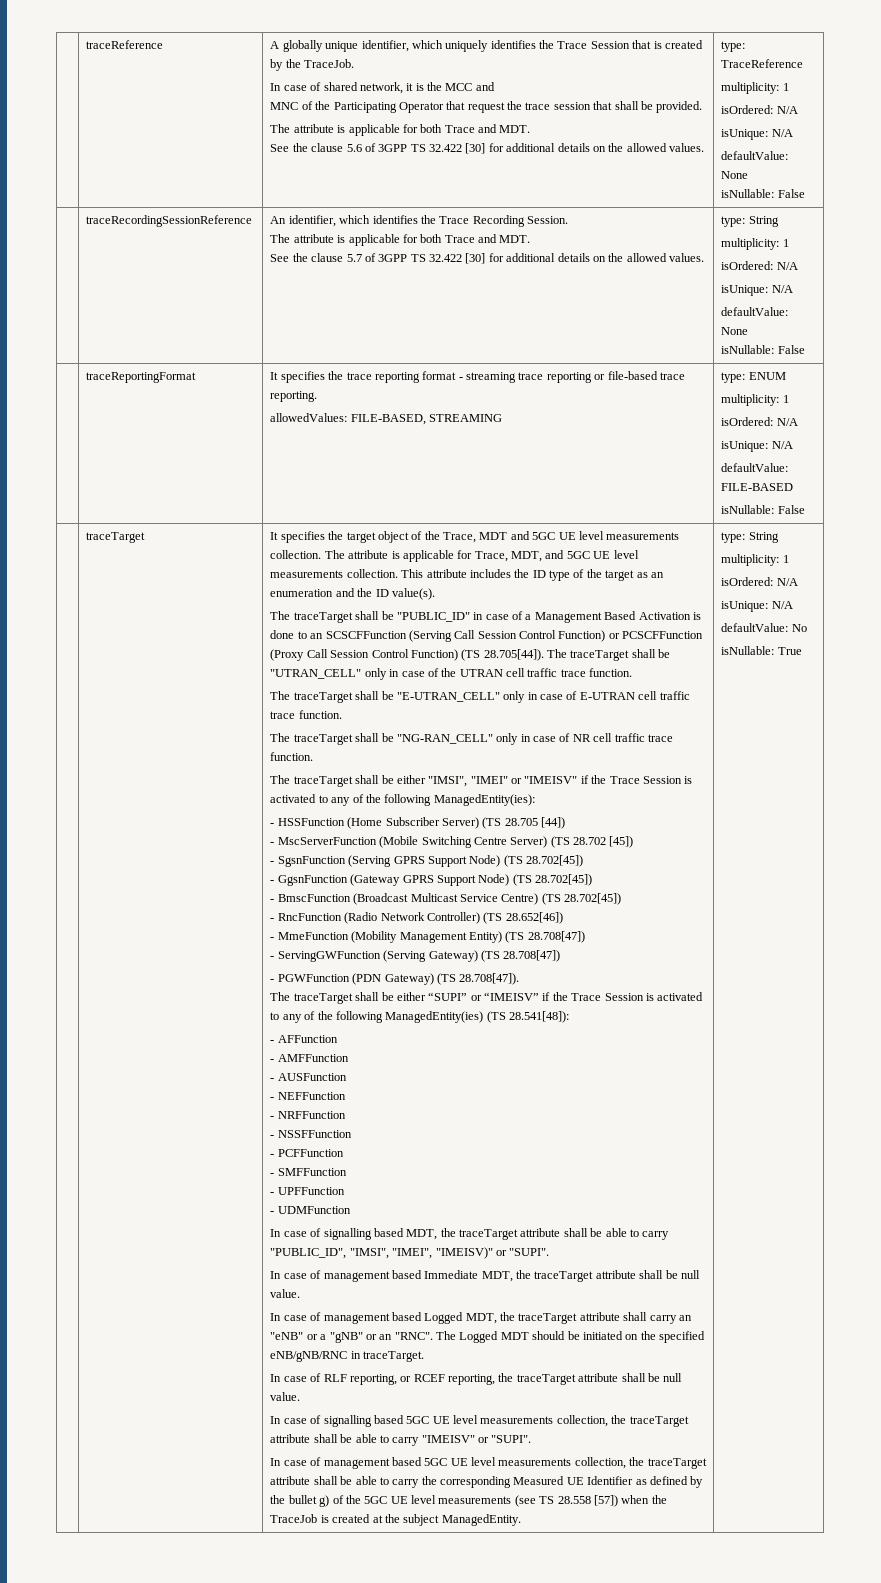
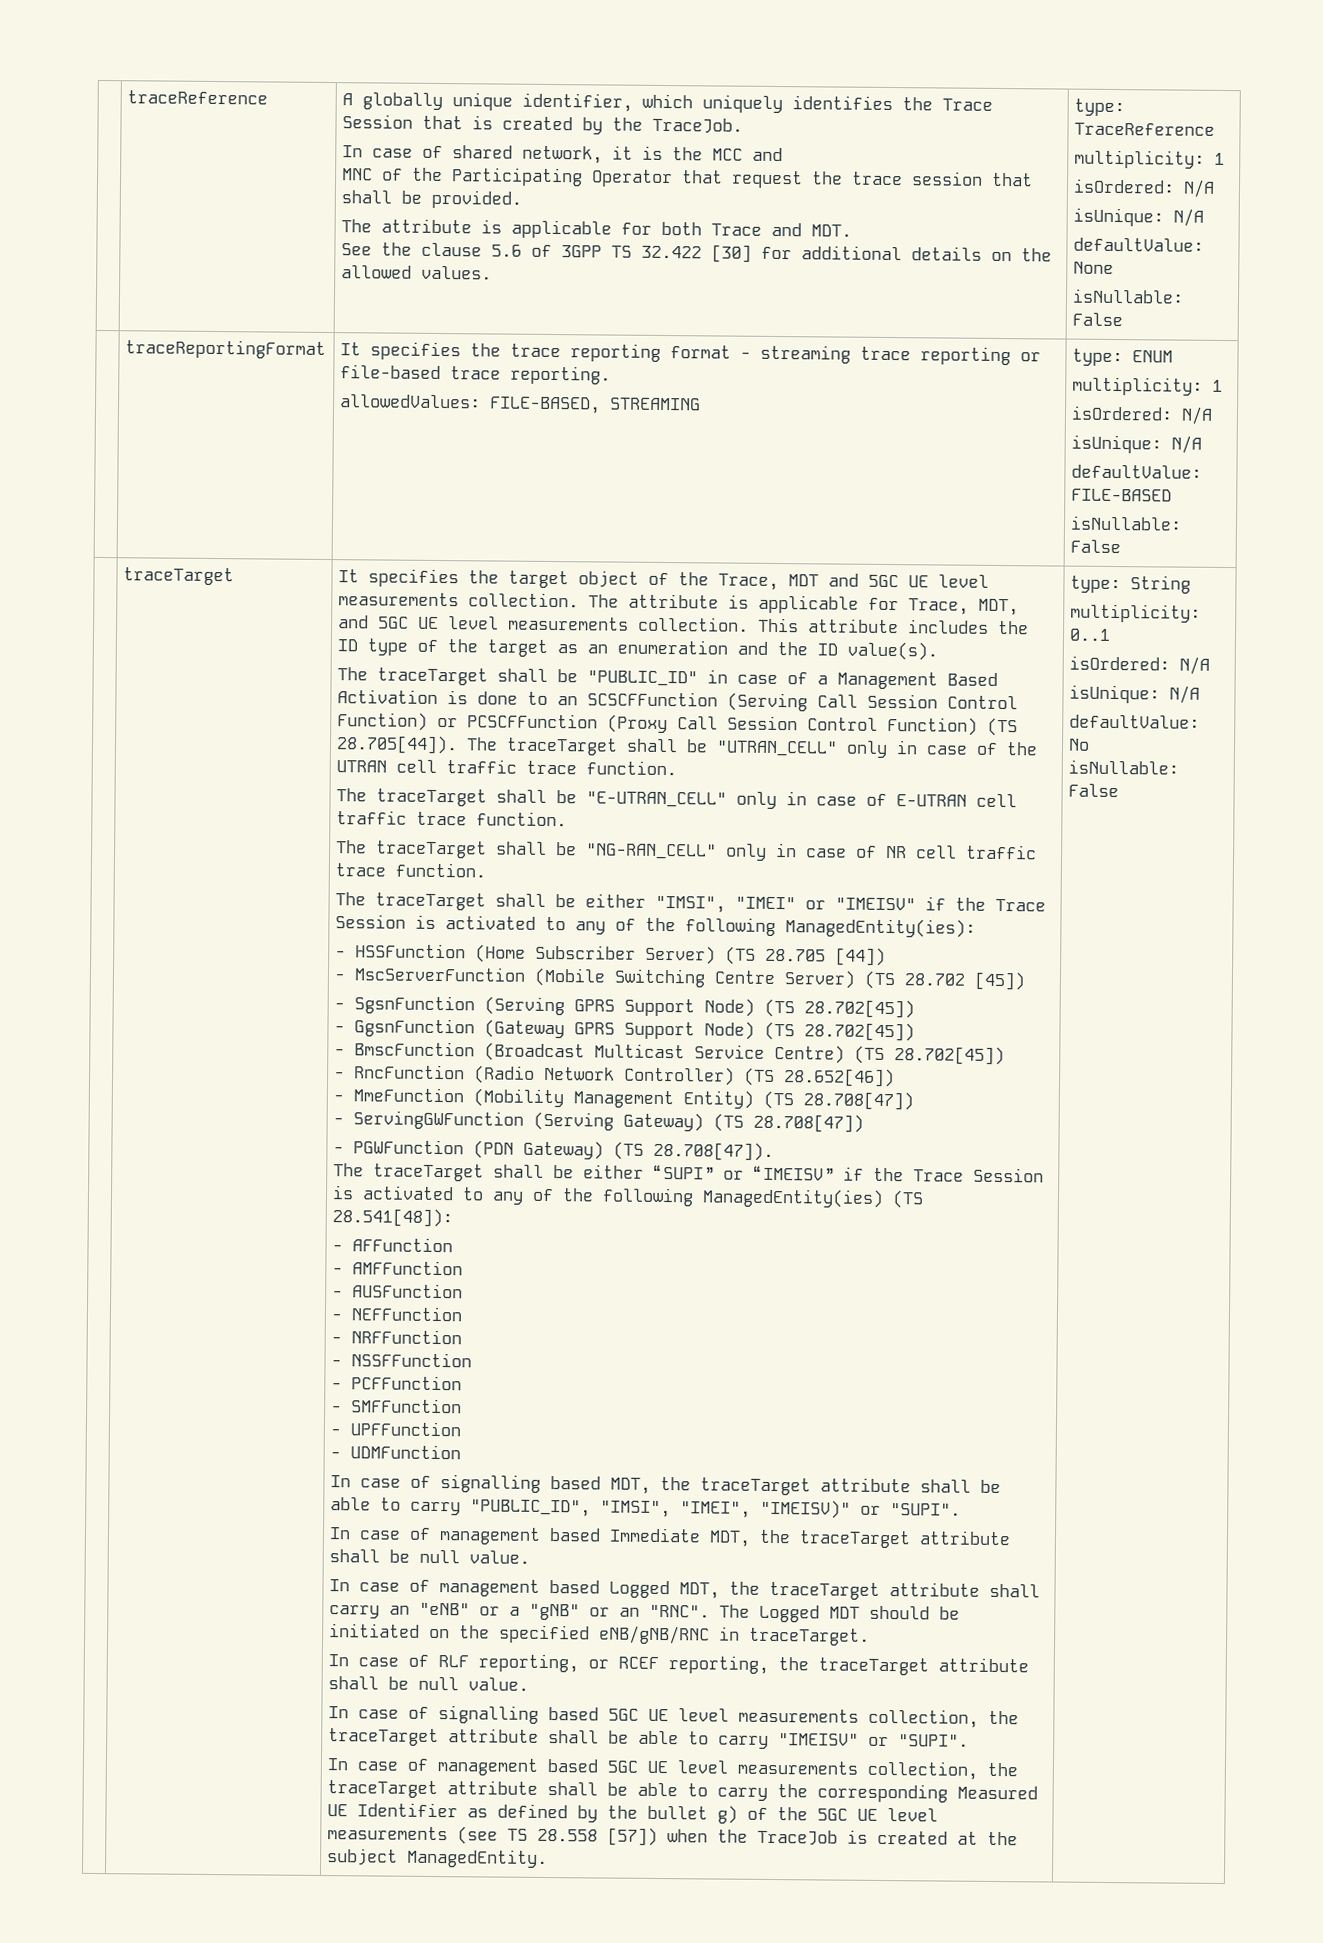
[86,215,253,227] [270,215,568,227] [270,234,531,246] [270,253,704,264] [721,216,779,227] [721,238,789,250] [721,261,798,270] [721,285,793,296] [721,307,789,316] [721,327,749,335] [721,345,805,354] // | traceRecordingSessionReference | An identifier, which identifies the Trace Recording Session. // The attribute is applicable for both Trace and MDT. // See the clause 5.7 of 3GPP TS 32.422 [30] for additional details on the allowed values. | type: String // multiplicity: 1 // isOrdered: N/A // isUnique: N/A // defaultValue: None // isNullable: False -> (1124, 319) none
[782,555,789,563] 1 -> [1069,628,1112,641] 0..1
[777,647,802,655] True -> [1068,783,1120,798] False

